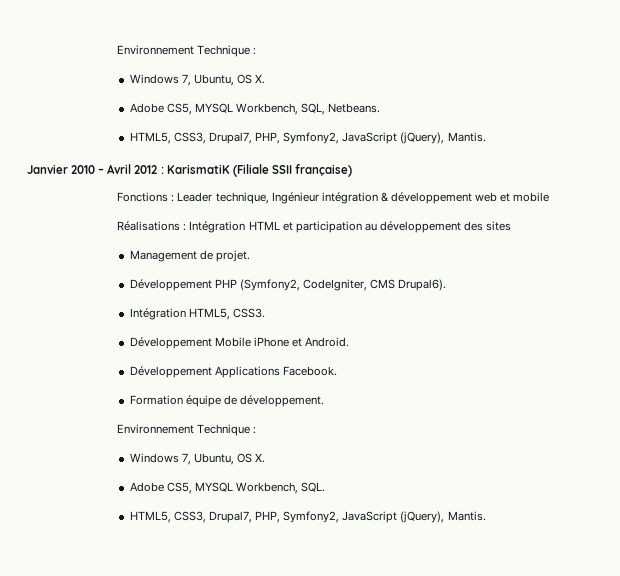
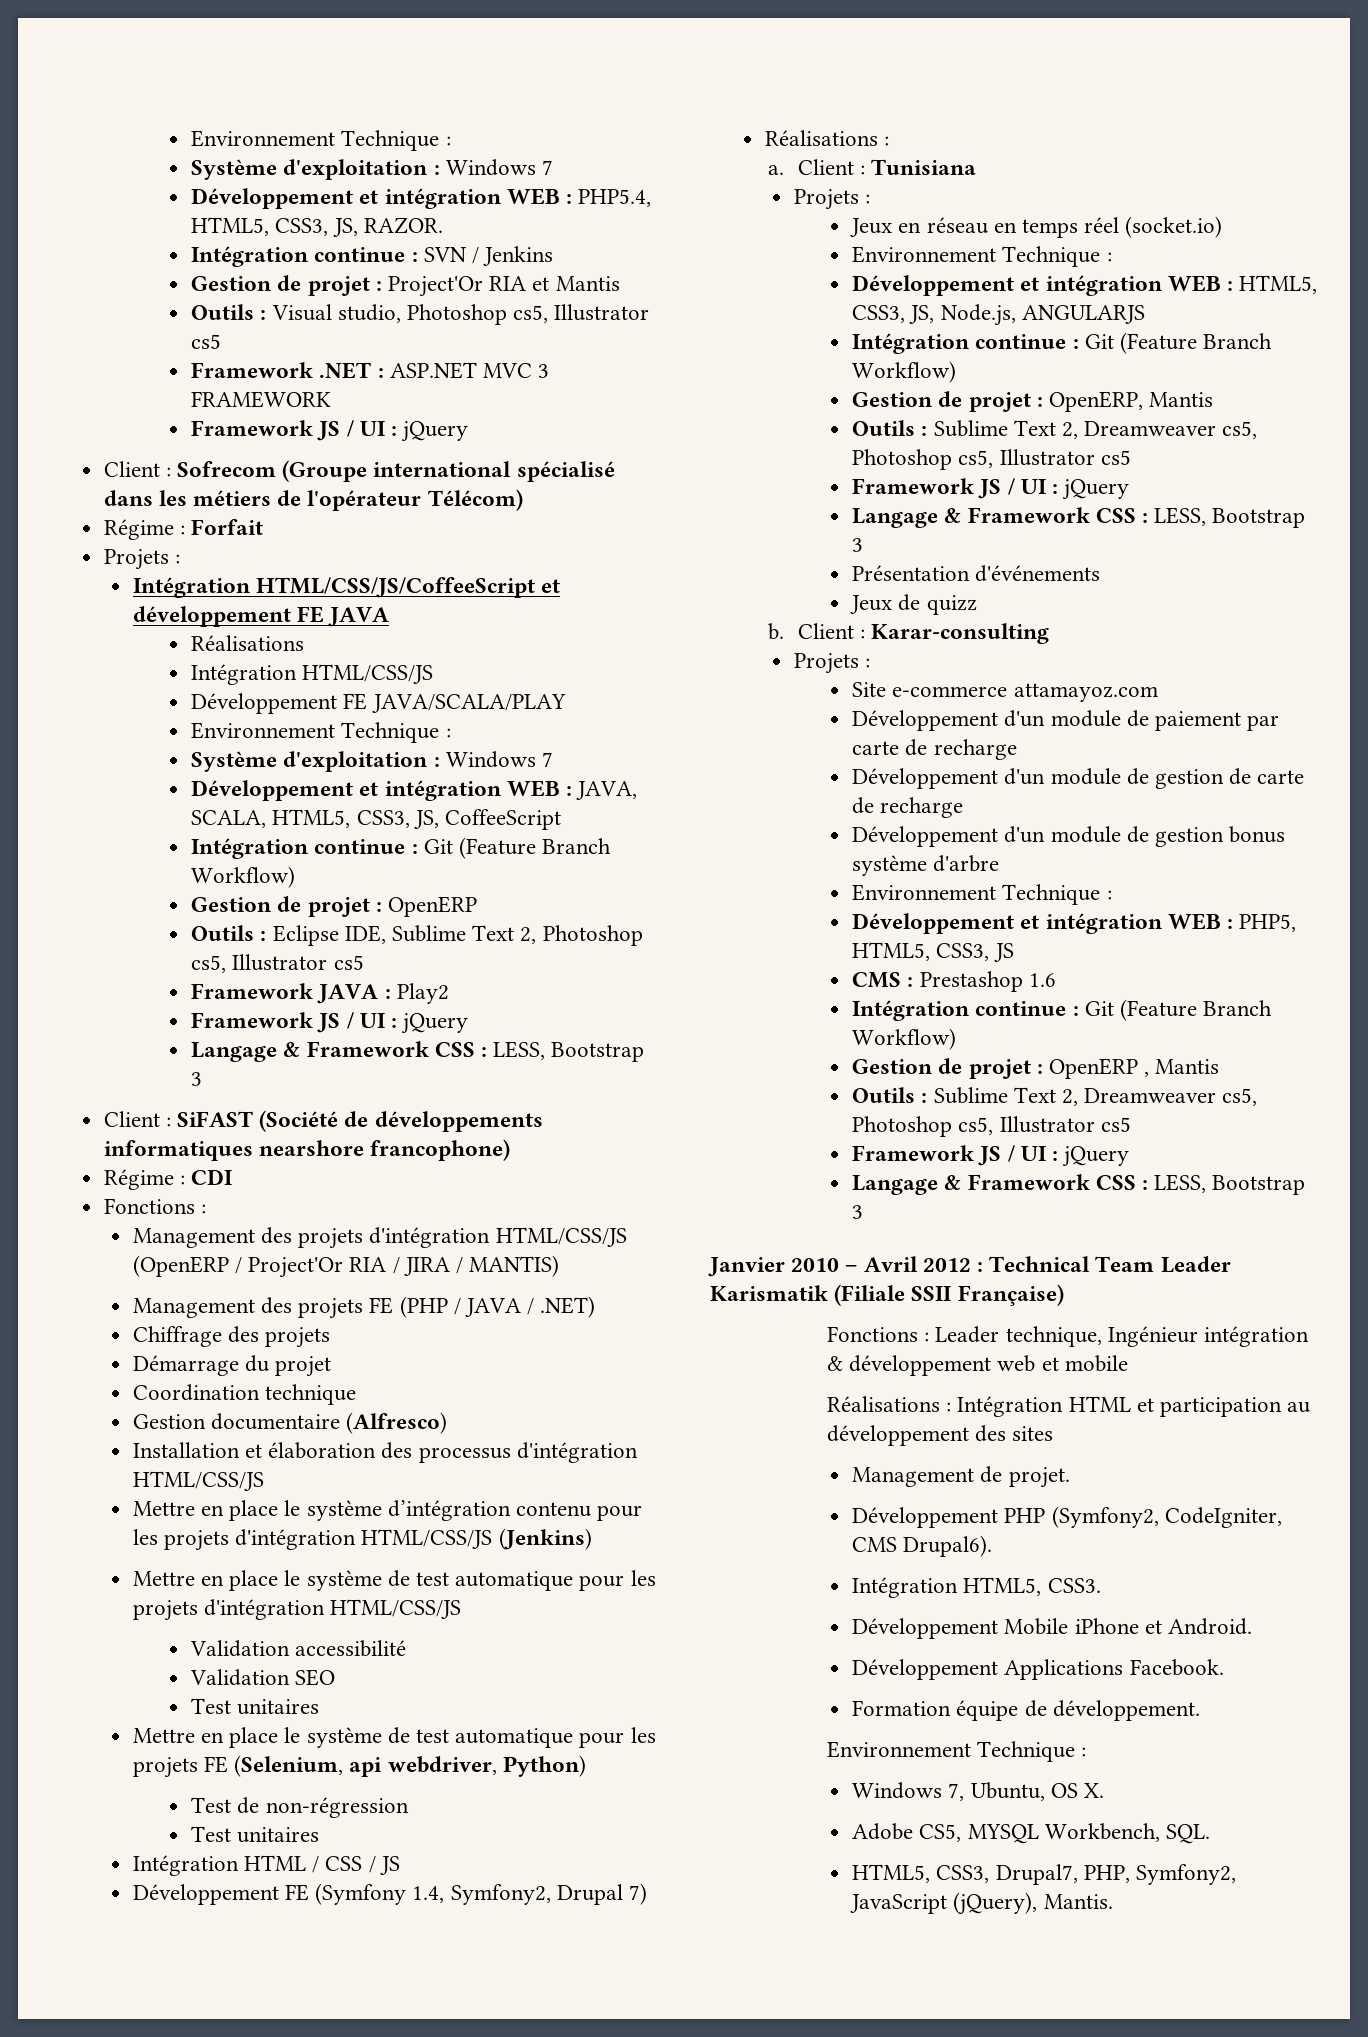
[117,45,257,57] [129,74,266,86] [129,103,381,115] [129,132,486,144] Environnement Technique : // Windows 7, Ubuntu, OS X. // Adobe CS5, MYSQL Workbench, SQL, Netbeans. // HTML5, CSS3, Drupal7, PHP, Symfony2, JavaScript (jQuery), Mantis. -> [191,130,451,151] [191,159,554,180] [191,188,652,209] [191,217,443,237] [191,246,554,267] [191,275,620,297] [191,304,650,325] [191,334,222,349] [191,362,550,379] [191,391,332,408] [191,420,469,442] [103,460,615,482] [103,489,523,511] [103,519,263,540] [103,549,180,570] [132,577,561,598] [132,606,390,627] [191,635,305,651] [191,664,434,685] [191,693,566,714] [191,722,451,743] [191,751,554,772] [191,780,638,801] [191,809,562,830] [191,837,612,859] [191,866,296,888] [191,896,478,917] [191,925,643,946] [191,954,364,973] [191,983,449,1004] [191,1012,469,1034] [191,1041,645,1062] [191,1072,203,1086] [103,1110,543,1132] [103,1139,510,1161] [103,1169,232,1190] [103,1198,206,1214] [132,1227,627,1249] [132,1255,560,1278] [132,1296,596,1319] [132,1326,331,1348] [132,1355,332,1377] [132,1384,356,1405] [132,1412,448,1434] [132,1442,638,1463] [132,1471,264,1491] [132,1500,643,1521] [132,1528,592,1551] [132,1570,656,1591] [132,1599,462,1621] [190,1640,407,1657] [190,1669,336,1686] [191,1698,320,1715] [132,1727,656,1748] [132,1755,586,1778] [191,1797,409,1818] [191,1826,320,1843] [132,1855,400,1876] [132,1883,648,1905] [764,130,889,146] [768,159,977,175] [793,189,870,210] [850,216,1223,238] [852,246,1112,267] [852,275,1318,296] [852,304,1145,326] [852,332,1273,354] [852,361,957,383] [852,391,1214,412] [852,420,1258,439] [852,449,1131,470] [852,478,1130,500] [852,507,1306,528] [852,538,864,552] [852,565,1101,582] [850,594,977,615] [768,623,1050,644] [793,653,870,674] [852,682,1158,702] [852,710,1280,731] [852,739,1017,760] [852,768,1305,789] [852,797,964,818] [852,826,1286,847] [852,855,1000,876] [852,884,1112,905] [852,913,1297,934] [852,942,1014,962] [852,971,1056,992] [852,999,1273,1021] [852,1028,957,1050] [852,1058,1220,1079] [852,1087,1258,1106] [852,1116,1131,1137] [852,1145,1130,1167] [852,1174,1306,1195] [852,1205,864,1219] Environnement Technique : // Système d'exploitation : Windows 7 // Développement et intégration WEB : PHP5.4, HTML5, CSS3, JS, RAZOR. // Intégration continue : SVN / Jenkins // Gestion de projet : Project'Or RIA et Mantis // Outils : Visual studio, Photoshop cs5, Illustrator cs5 // Framework .NET : ASP.NET MVC 3 FRAMEWORK // Framework JS / UI : jQuery // Client : Sofrecom (Groupe international spécialisé dans les métiers de l'opérateur Télécom) // Régime : Forfait // Projets : // Intégration HTML/CSS/JS/CoffeeScript et développement FE JAVA // Réalisations // Intégration HTML/CSS/JS // Développement FE JAVA/SCALA/PLAY // Environnement Technique : // Système d'exploitation : Windows 7 // Développement et intégration WEB : JAVA, SCALA, HTML5, CSS3, JS, CoffeeScript // Intégration continue : Git (Feature Branch Workflow) // Gestion de projet : OpenERP // Outils : Eclipse IDE, Sublime Text 2, Photoshop cs5, Illustrator cs5 // Framework JAVA : Play2 // Framework JS / UI : jQuery // Langage & Framework CSS : LESS, Bootstrap 3 // Client : SiFAST (Société de développements informatiques nearshore francophone) // Régime : CDI // Fonctions : // Management des projets d'intégration HTML/CSS/JS (OpenERP / Project'Or RIA / JIRA / MANTIS) // Management des projets FE (PHP / JAVA / .NET) // Chiffrage des projets // Démarrage du projet // Coordination technique // Gestion documentaire (Alfresco) // Installation et élaboration des processus d'intégration HTML/CSS/JS // Mettre en place le système d’intégration contenu pour les projets d'intégration HTML/CSS/JS (Jenkins) // Mettre en place le système de test automatique pour les projets d'intégration HTML/CSS/JS // Validation accessibilité // Validation SEO // Test unitaires // Mettre en place le système de test automatique pour les projets FE (Selenium, api webdriver, Python) // Test de non-régression // Test unitaires // Intégration HTML / CSS / JS // Développement FE (Symfony 1.4, Symfony2, Drupal 7) // Réalisations : // a. Client : Tunisiana // Projets : // Jeux en réseau en temps réel (socket.io) // Environnement Technique : // Développement et intégration WEB : HTML5, CSS3, JS, Node.js, ANGULARJS // Intégration continue : Git (Feature Branch Workflow) // Gestion de projet : OpenERP, Mantis // Outils : Sublime Text 2, Dreamweaver cs5, Photoshop cs5, Illustrator cs5 // Framework JS / UI : jQuery // Langage & Framework CSS : LESS, Bootstrap 3 // Présentation d'événements // Jeux de quizz // b. Client : Karar-consulting // Projets : // Site e-commerce attamayoz.com // Développement d'un module de paiement par carte de recharge // Développement d'un module de gestion de carte de recharge // Développement d'un module de gestion bonus système d'arbre // Environnement Technique : // Développement et intégration WEB : PHP5, HTML5, CSS3, JS // CMS : Prestashop 1.6 // Intégration continue : Git (Feature Branch Workflow) // Gestion de projet : OpenERP , Mantis // Outils : Sublime Text 2, Dreamweaver cs5, Photoshop cs5, Illustrator cs5 // Framework JS / UI : jQuery // Langage & Framework CSS : LESS, Bootstrap 3
[166,164,230,174] KarismatiK -> [989,1256,1231,1273] [710,1285,828,1301] Technical Team Leader Karismatik
[294,164,352,177] française) -> [957,1284,1064,1306] Française)

